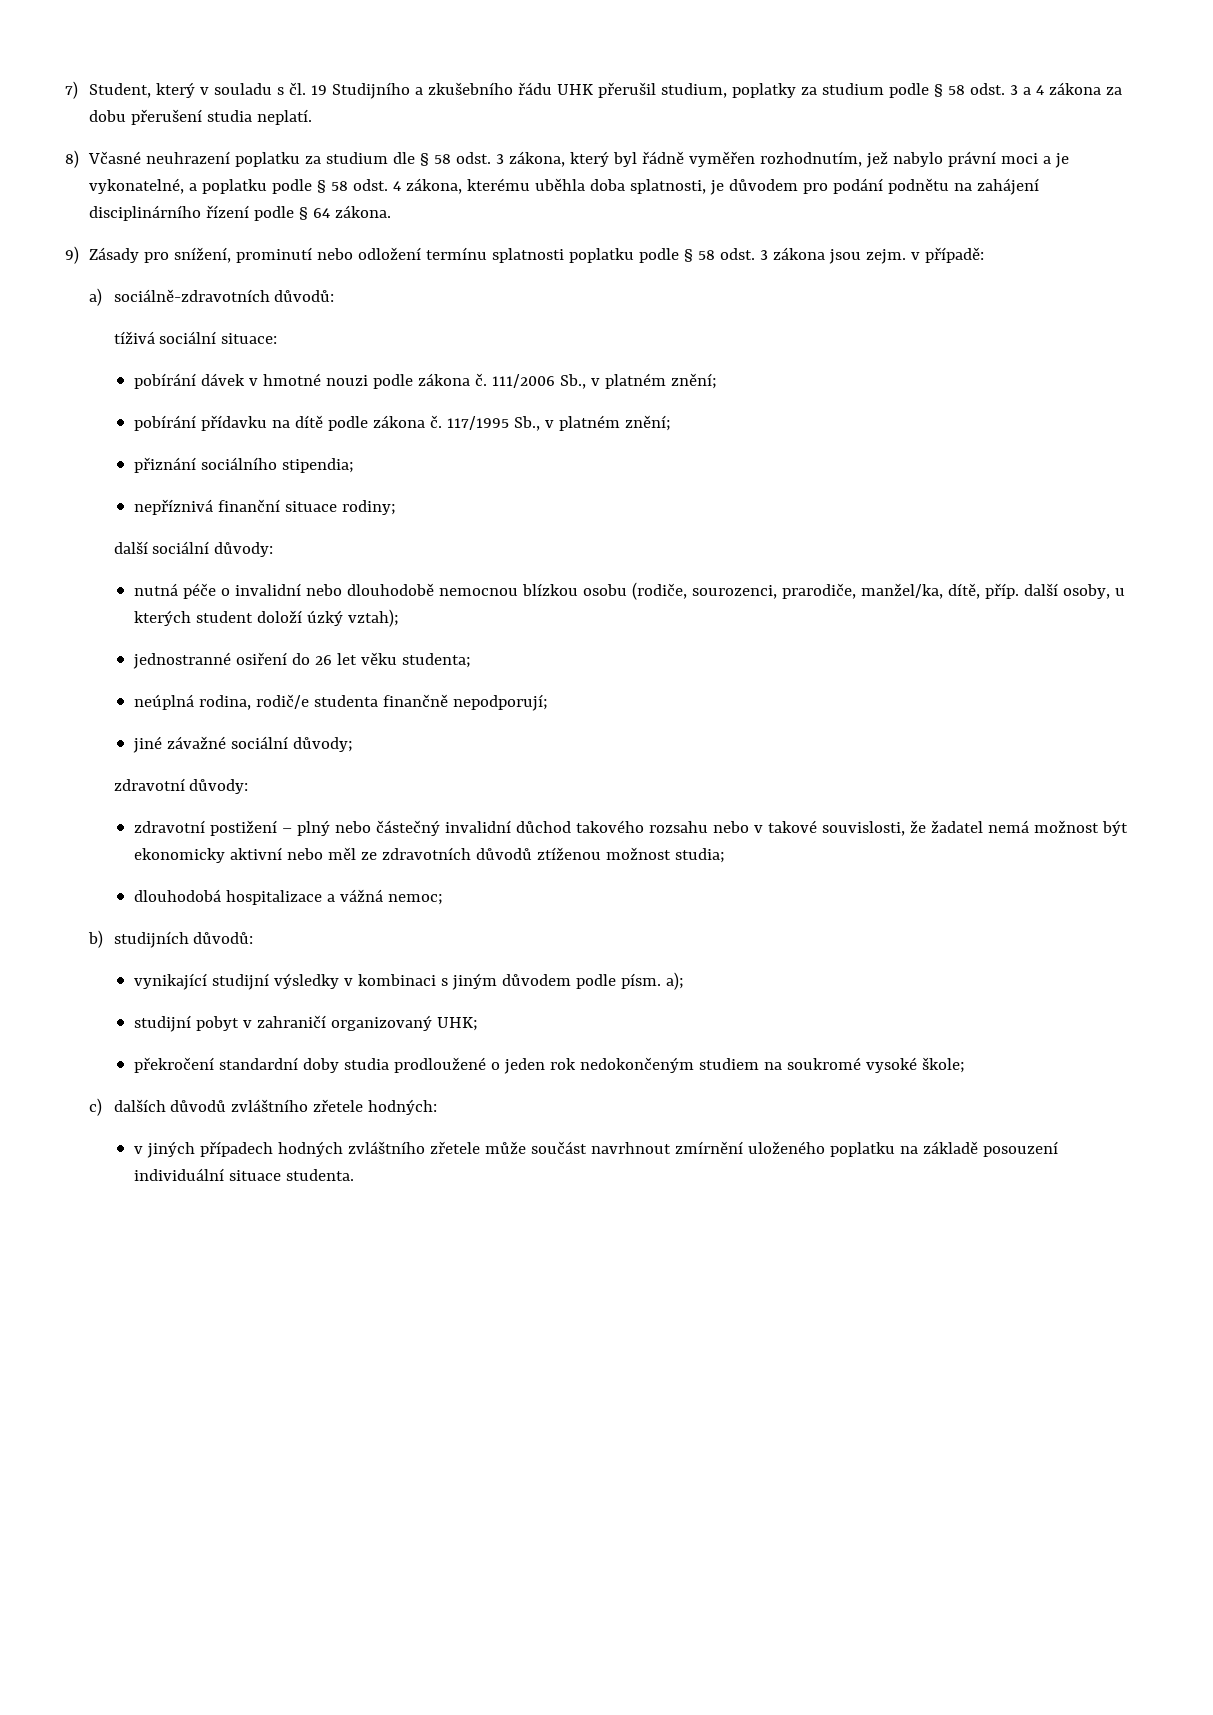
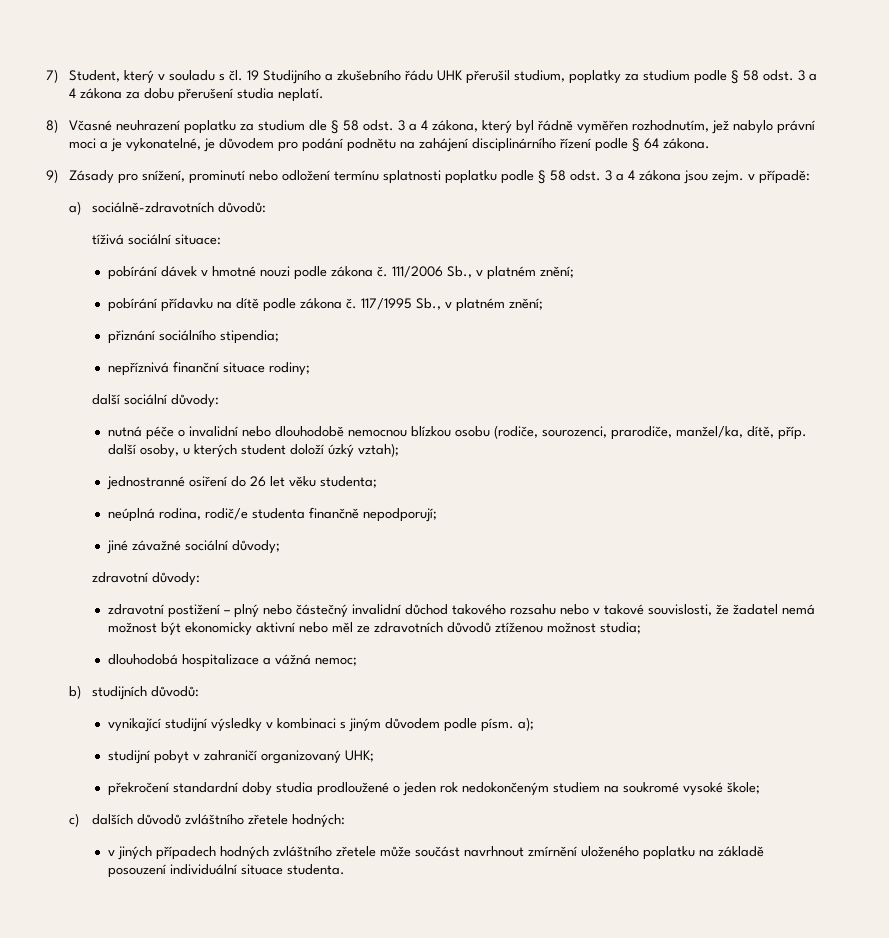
(505, 159) none -> [409,120,429,131] a 4
[189,178,707,194] a poplatku podle § 58 odst. 4 zákona, kterému uběhla doba splatnosti, -> (202, 145) none
(769, 255) none -> [616,170,636,181] a 4

